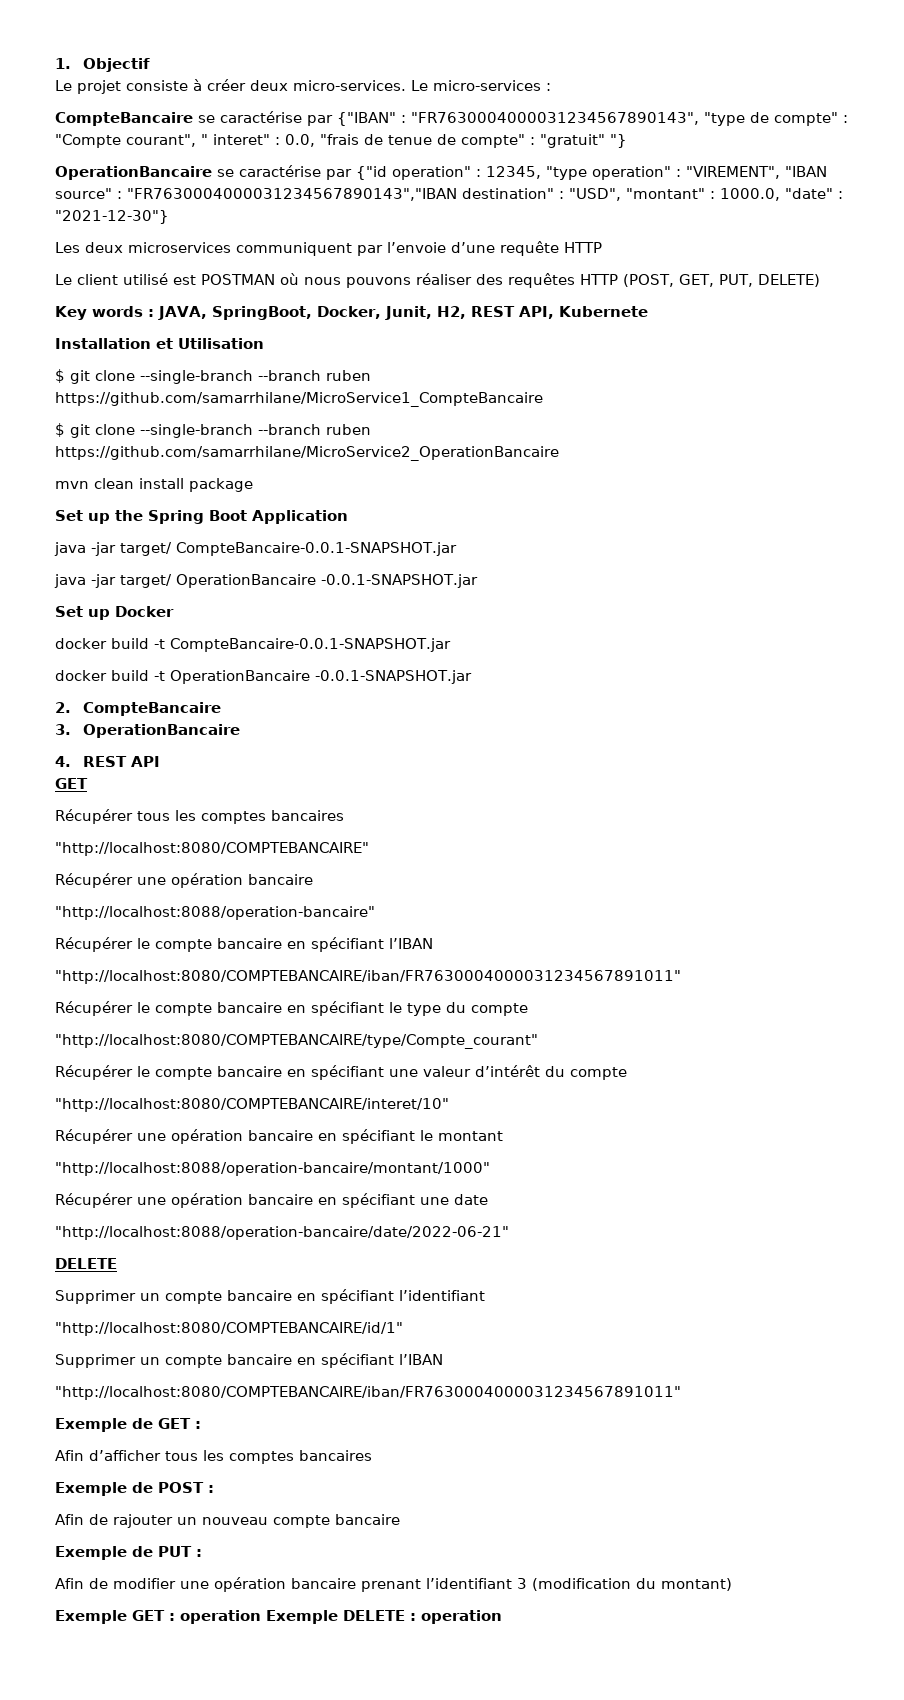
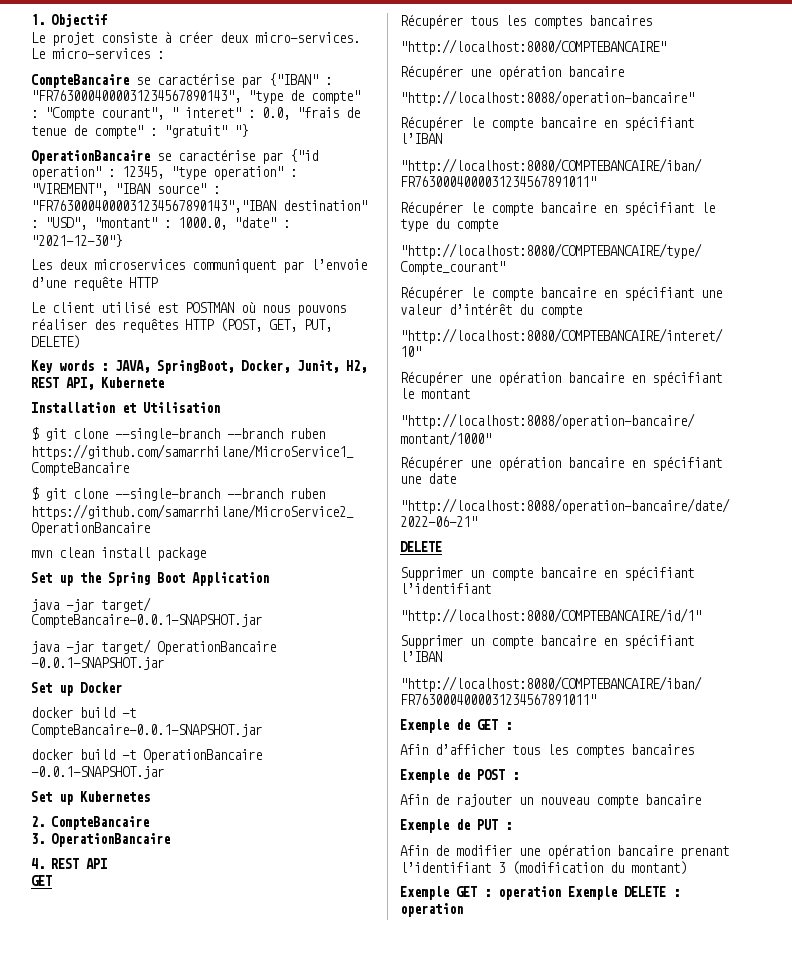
(472, 677) none -> [31,791,150,805] // Set up Kubernetes

